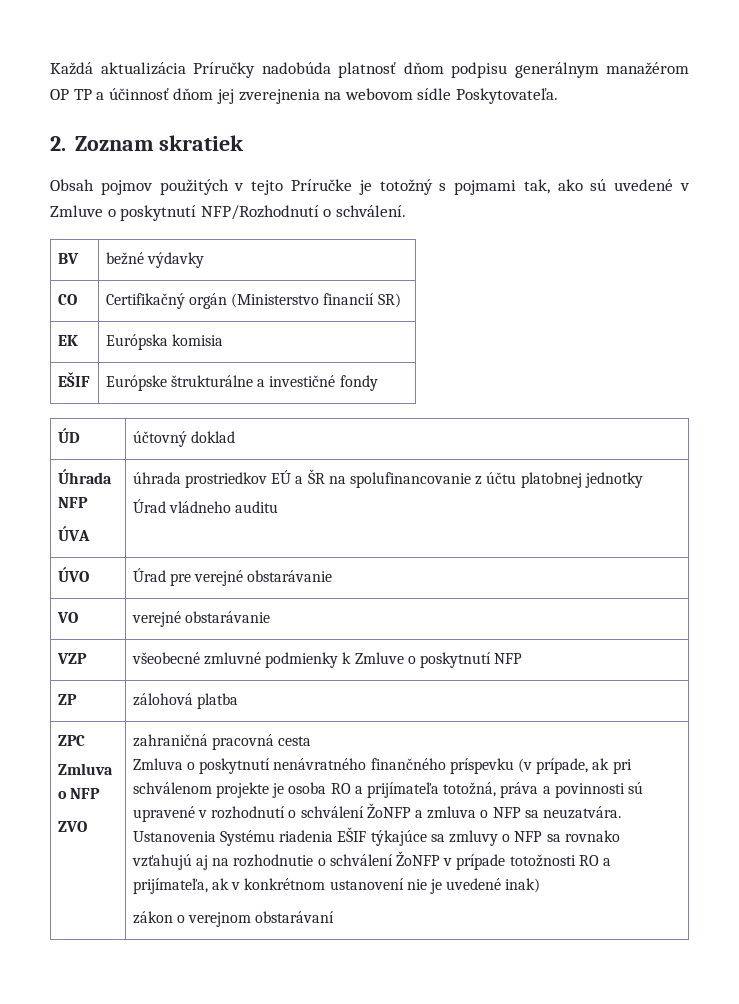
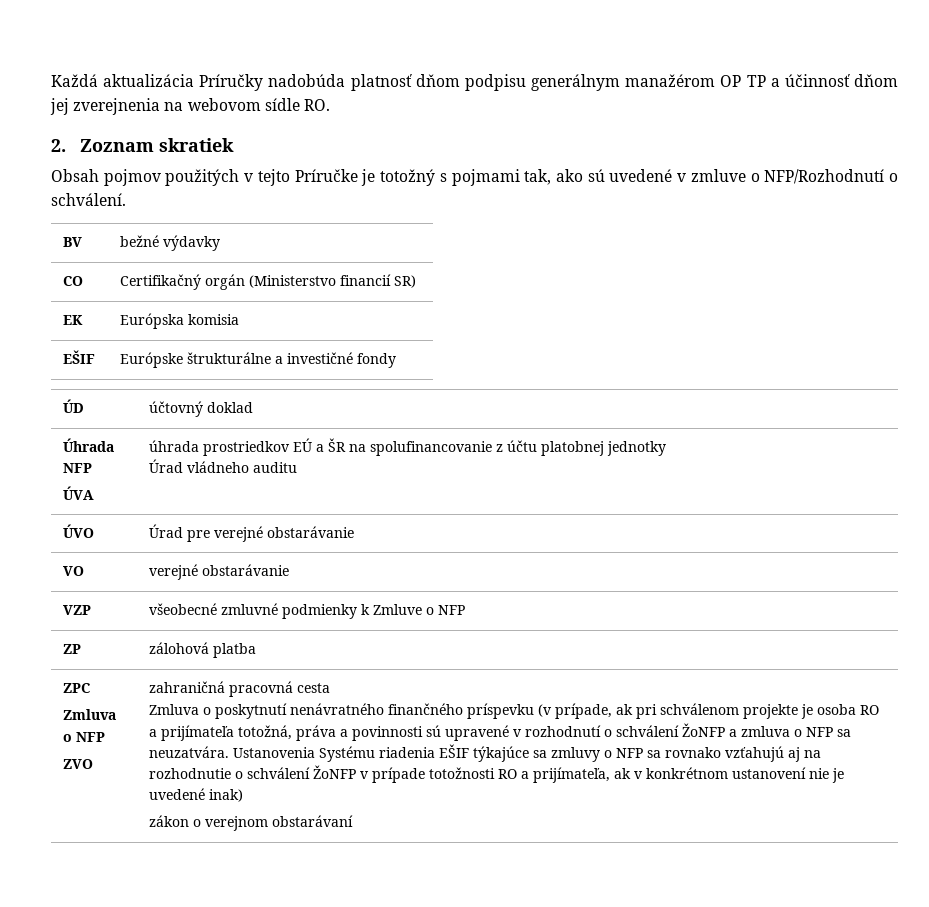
[455,88,558,104] Poskytovateľa. -> [303,99,330,111] RO.
[50,205,197,221] Zmluve o poskytnutí -> [690,169,760,182] zmluve o
[419,652,491,668] poskytnutí -> (435, 611) none

